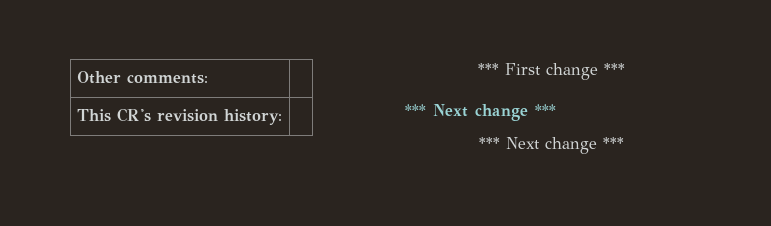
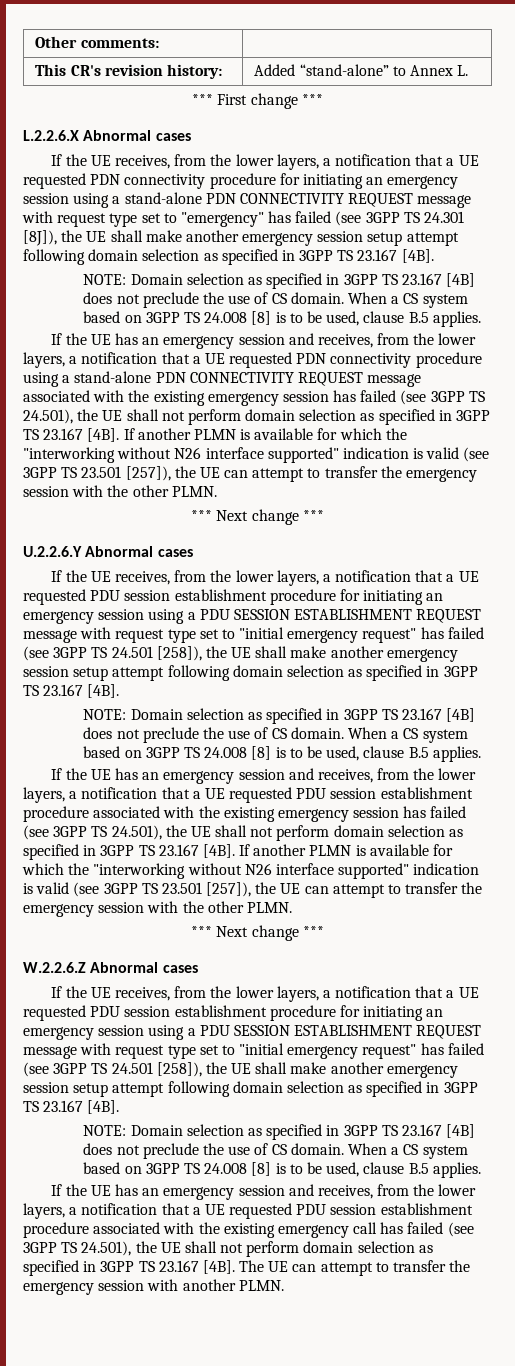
(283, 117) none -> [254,64,469,76] Added “stand-alone” to Annex L.
[405,104,556,121] [478,137,624,154] *** Next change *** // *** Next change *** -> [23,130,191,141] [51,154,479,170] [23,173,459,189] [23,192,472,208] [22,211,465,227] [23,230,459,246] [23,249,434,265] [83,273,476,289] [83,292,468,308] [83,311,481,327] [51,333,477,349] [23,352,482,368] [23,371,422,387] [23,390,485,406] [23,409,491,425] [23,428,407,442] [23,447,490,463] [23,466,478,482] [23,485,217,497] [191,509,324,525] [23,546,193,557] [51,570,479,586] [23,589,444,605] [23,609,482,624] [23,627,484,643] [23,646,458,662] [23,665,478,681] [23,684,120,698] [83,708,476,724] [83,727,468,743] [83,746,481,762] [51,768,477,784] [23,787,473,803] [23,806,467,822] [23,825,464,841] [23,844,454,860] [22,863,480,879] [23,882,483,898] [23,901,292,917] [191,925,324,941] [23,962,198,973] [51,986,479,1002] [23,1005,444,1021] [23,1025,482,1040] [23,1043,484,1059] [23,1062,458,1078] [23,1081,478,1097] [23,1100,120,1114] [83,1124,476,1140] [83,1143,468,1159] [83,1162,481,1178] [51,1184,477,1200] [23,1203,473,1219] [23,1222,474,1238] [23,1241,433,1257] [23,1260,471,1276] [23,1279,284,1295] L.2.2.6.X Abnormal cases // If the UE receives, from the lower layers, a notification that a UE requested PDN connectivity procedure for initiating an emergency session using a stand-alone PDN CONNECTIVITY REQUEST message with request type set to "emergency" has failed (see 3GPP TS 24.301 [8J]), the UE shall make another emergency session setup attempt following domain selection as specified in 3GPP TS 23.167 [4B]. // NOTE: Domain selection as specified in 3GPP TS 23.167 [4B] does not preclude the use of CS domain. When a CS system based on 3GPP TS 24.008 [8] is to be used, clause B.5 applies. // If the UE has an emergency session and receives, from the lower layers, a notification that a UE requested PDN connectivity procedure using a stand-alone PDN CONNECTIVITY REQUEST message associated with the existing emergency session has failed (see 3GPP TS 24.501), the UE shall not perform domain selection as specified in 3GPP TS 23.167 [4B]. If another PLMN is available for which the "interworking without N26 interface supported" indication is valid (see 3GPP TS 23.501 [257]), the UE can attempt to transfer the emergency session with the other PLMN. // *** Next change *** // U.2.2.6.Y Abnormal cases // If the UE receives, from the lower layers, a notification that a UE requested PDU session establishment procedure for initiating an emergency session using a PDU SESSION ESTABLISHMENT REQUEST message with request type set to "initial emergency request" has failed (see 3GPP TS 24.501 [258]), the UE shall make another emergency session setup attempt following domain selection as specified in 3GPP TS 23.167 [4B]. // NOTE: Domain selection as specified in 3GPP TS 23.167 [4B] does not preclude the use of CS domain. When a CS system based on 3GPP TS 24.008 [8] is to be used, clause B.5 applies. // If the UE has an emergency session and receives, from the lower layers, a notification that a UE requested PDU session establishment procedure associated with the existing emergency session has failed (see 3GPP TS 24.501), the UE shall not perform domain selection as specified in 3GPP TS 23.167 [4B]. If another PLMN is available for which the "interworking without N26 interface supported" indication is valid (see 3GPP TS 23.501 [257]), the UE can attempt to transfer the emergency session with the other PLMN. // *** Next change *** // W.2.2.6.Z Abnormal cases // If the UE receives, from the lower layers, a notification that a UE requested PDU session establishment procedure for initiating an emergency session using a PDU SESSION ESTABLISHMENT REQUEST message with request type set to "initial emergency request" has failed (see 3GPP TS 24.501 [258]), the UE shall make another emergency session setup attempt following domain selection as specified in 3GPP TS 23.167 [4B]. // NOTE: Domain selection as specified in 3GPP TS 23.167 [4B] does not preclude the use of CS domain. When a CS system based on 3GPP TS 24.008 [8] is to be used, clause B.5 applies. // If the UE has an emergency session and receives, from the lower layers, a notification that a UE requested PDU session establishment procedure associated with the existing emergency call has failed (see 3GPP TS 24.501), the UE shall not perform domain selection as specified in 3GPP TS 23.167 [4B]. The UE can attempt to transfer the emergency session with another PLMN.

